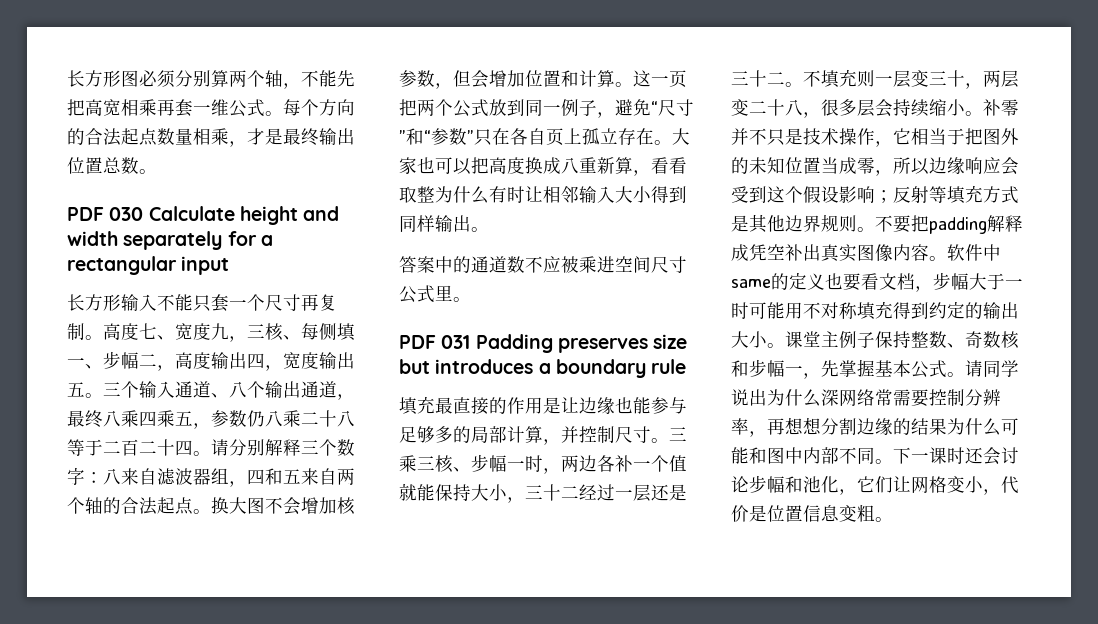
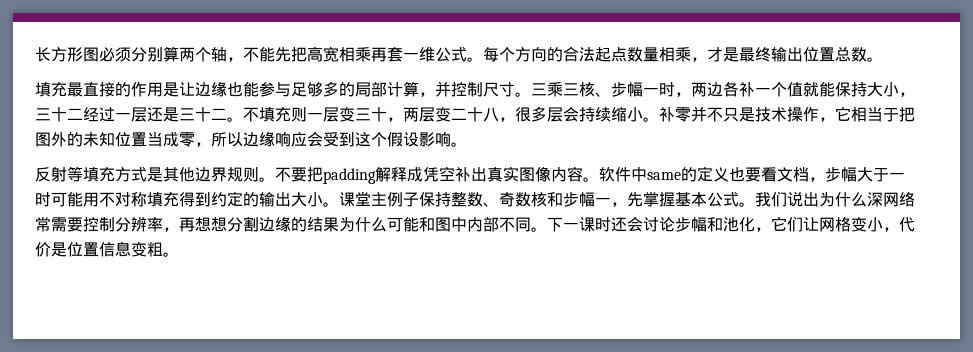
[67,206,340,225] [67,231,273,250] [67,256,230,275] [67,294,337,312] [67,323,356,342] [67,351,355,371] [67,381,355,400] [67,410,355,429] [67,439,355,456] [67,467,355,487] [67,497,355,515] [399,70,687,89] [399,99,694,118] [399,128,690,146] [399,157,687,176] [399,186,687,204] [399,215,489,232] [399,256,687,273] [399,285,471,303] [399,334,688,353] [399,359,687,378] // PDF 030 Calculate height and width separately for a rectangular input // 长方形输入不能只套一个尺寸再复制。高度七、宽度九，三核、每侧填一、步幅二，高度输出四，宽度输出五。三个输入通道、八个输出通道，最终八乘四乘五，参数仍八乘二十八等于二百二十四。请分别解释三个数字：八来自滤波器组，四和五来自两个轴的合法起点。换大图不会增加核参数，但会增加位置和计算。这一页把两个公式放到同一例子，避免“尺寸”和“参数”只在各自页上孤立存在。大家也可以把高度换成八重新算，看看取整为什么有时让相邻输入大小得到同样输出。 // 答案中的通道数不应被乘进空间尺寸公式里。 // PDF 031 Padding preserves size but introduces a boundary rule -> (883, 59) none
[875,190,893,203] ； -> [451,142,467,147] 。 //
[965,360,1019,377] 请同学 -> [755,192,787,207] 我们

